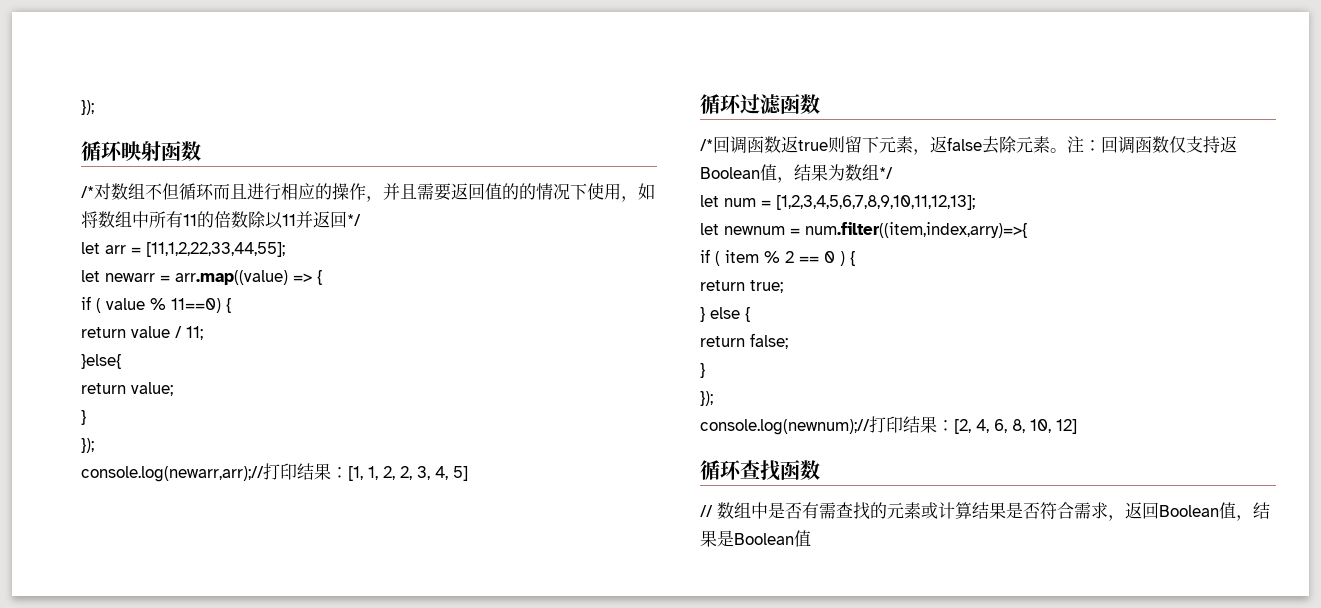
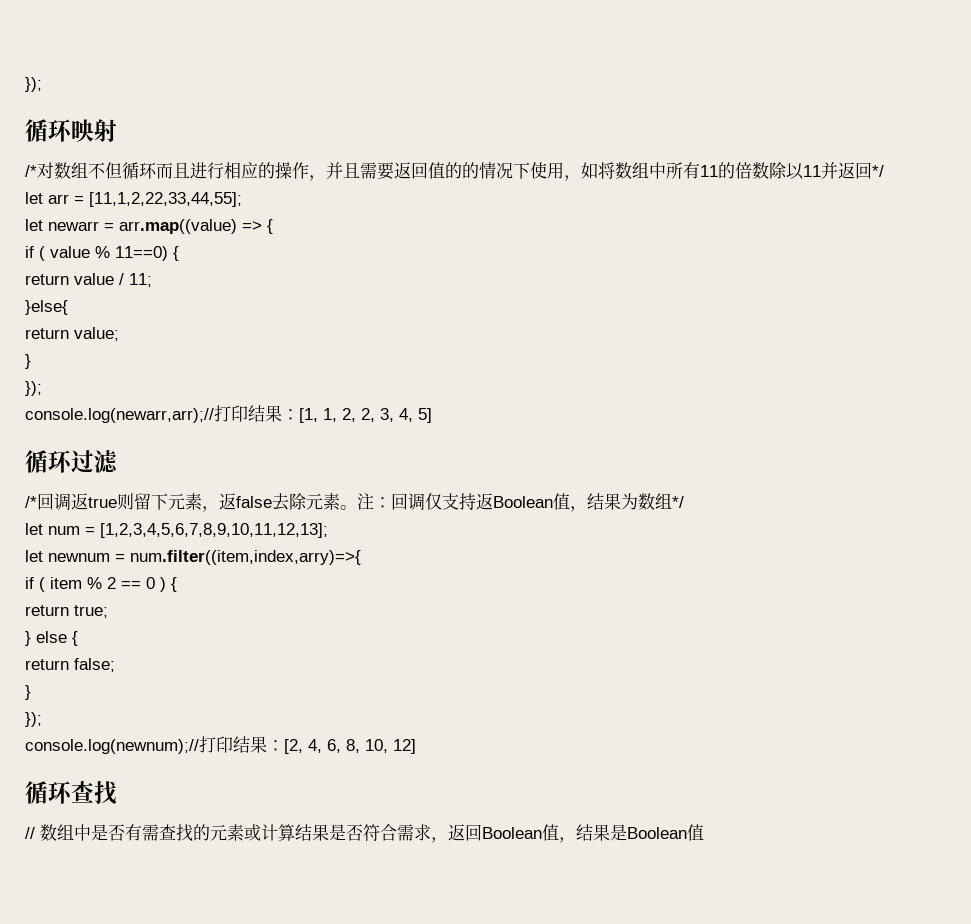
[161,141,201,161] 函数 -> (117, 130) none
[780,94,820,114] 函数 -> (118, 462) none
[747,136,781,153] 函数 -> (71, 502) none
[1135,136,1169,153] 函数 -> (425, 502) none
[780,460,820,480] 函数 -> (117, 793) none

